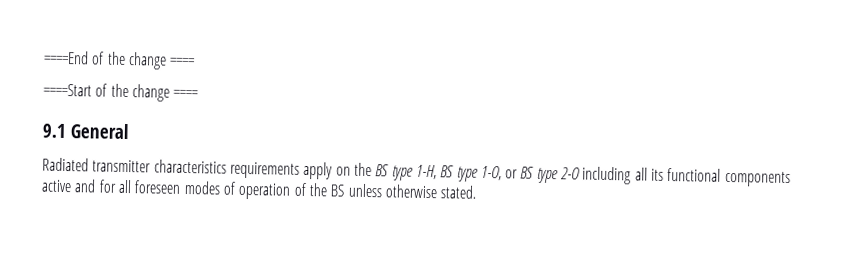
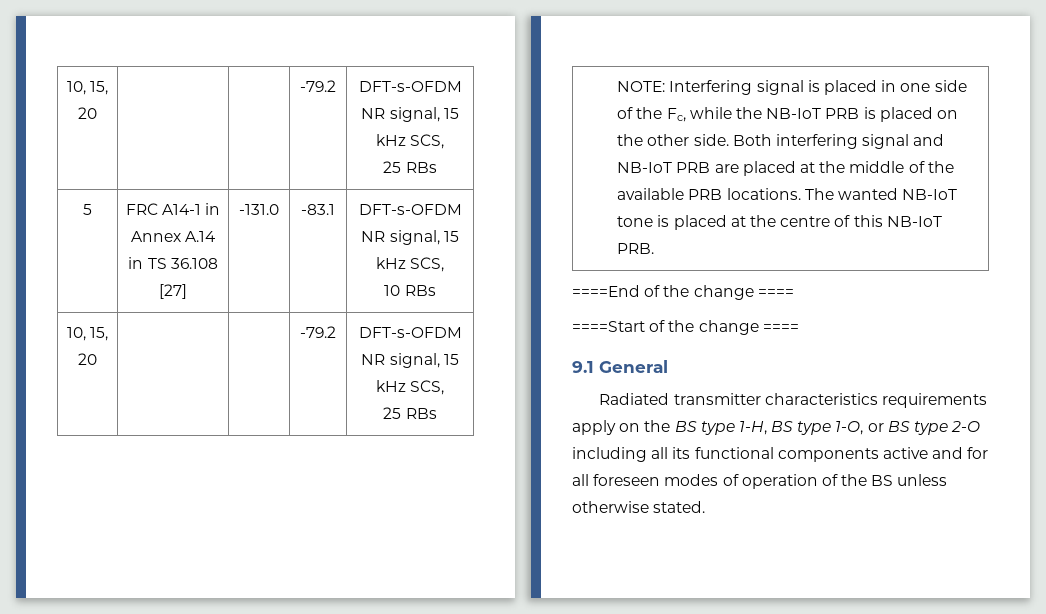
(43, 57) none -> [66,81,109,95] [78,107,97,119] [300,80,336,92] [358,81,462,92] [361,107,459,122] [375,134,445,149] [383,161,437,173] [83,204,92,215] [125,203,221,215] [130,231,217,242] [128,257,218,269] [159,284,187,299] [239,204,279,215] [301,204,335,215] [358,204,462,215] [361,230,459,245] [375,257,445,272] [384,285,436,296] [66,327,109,341] [78,353,97,365] [300,326,336,338] [358,327,462,338] [361,353,459,368] [375,380,445,395] [383,407,437,419] [617,80,967,95] [617,107,958,122] [617,134,945,149] [617,161,954,176] [617,188,958,200] [617,215,942,230] [617,243,655,254] 10, 15, 20 | | | -79.2 | DFT-s-OFDM NR signal, 15 kHz SCS, // 25 RBs // 5 | FRC A14-1 in Annex A.14 in TS 36.108 [27] | -131.0 | -83.1 | DFT-s-OFDM NR signal, 15 kHz SCS, // 10 RBs // 10, 15, 20 | | | -79.2 | DFT-s-OFDM NR signal, 15 kHz SCS, // 25 RBs // NOTE: Interfering signal is placed in one side of the Fc, while the NB-IoT PRB is placed on the other side. Both interfering signal and NB-IoT PRB are placed at the middle of the available PRB locations. The wanted NB-IoT tone is placed at the centre of this NB-IoT PRB. //

